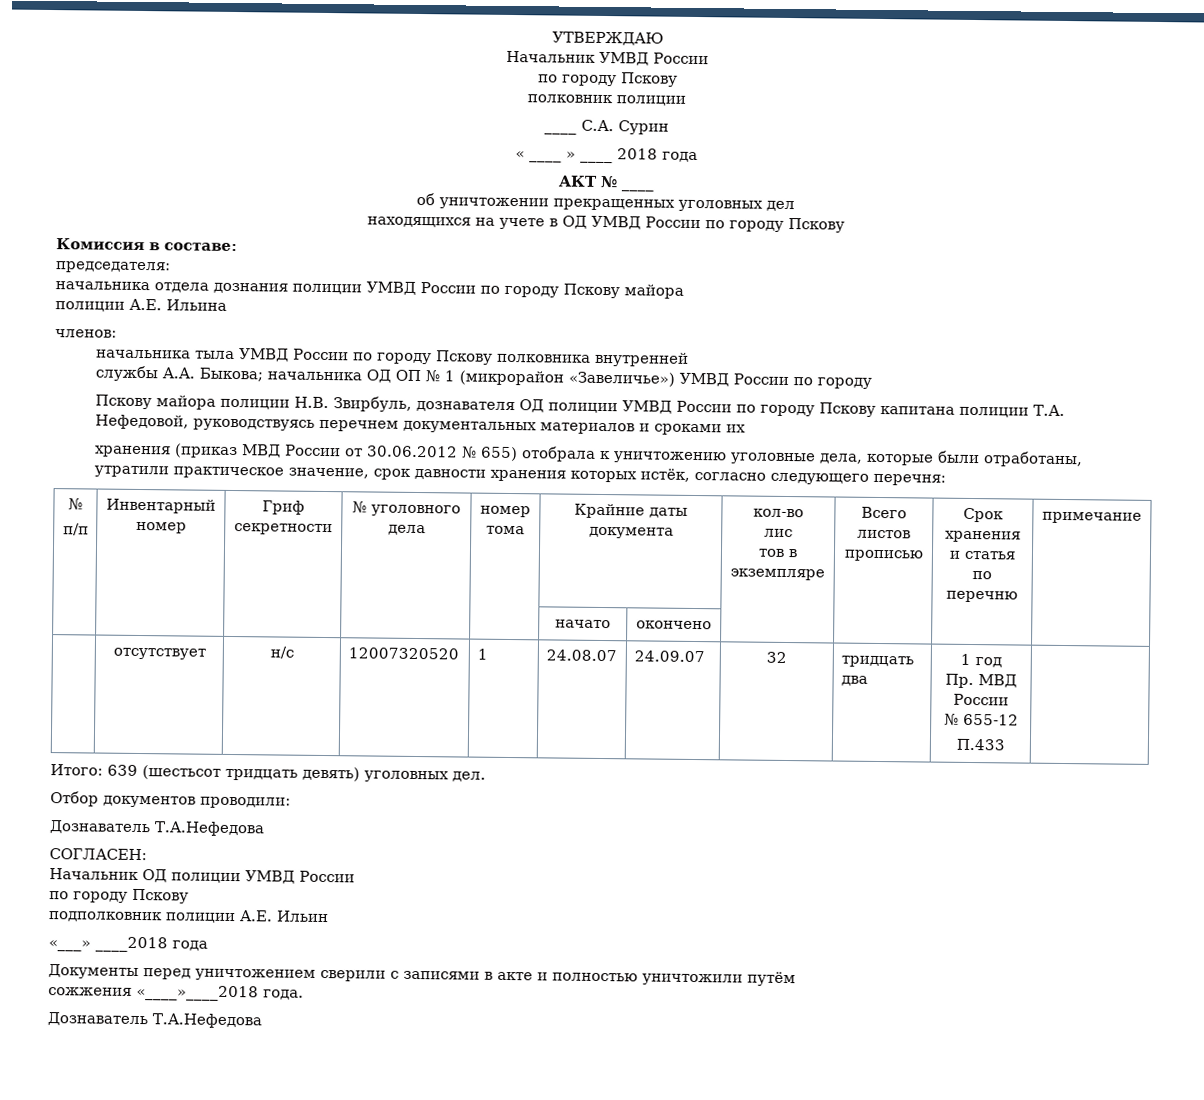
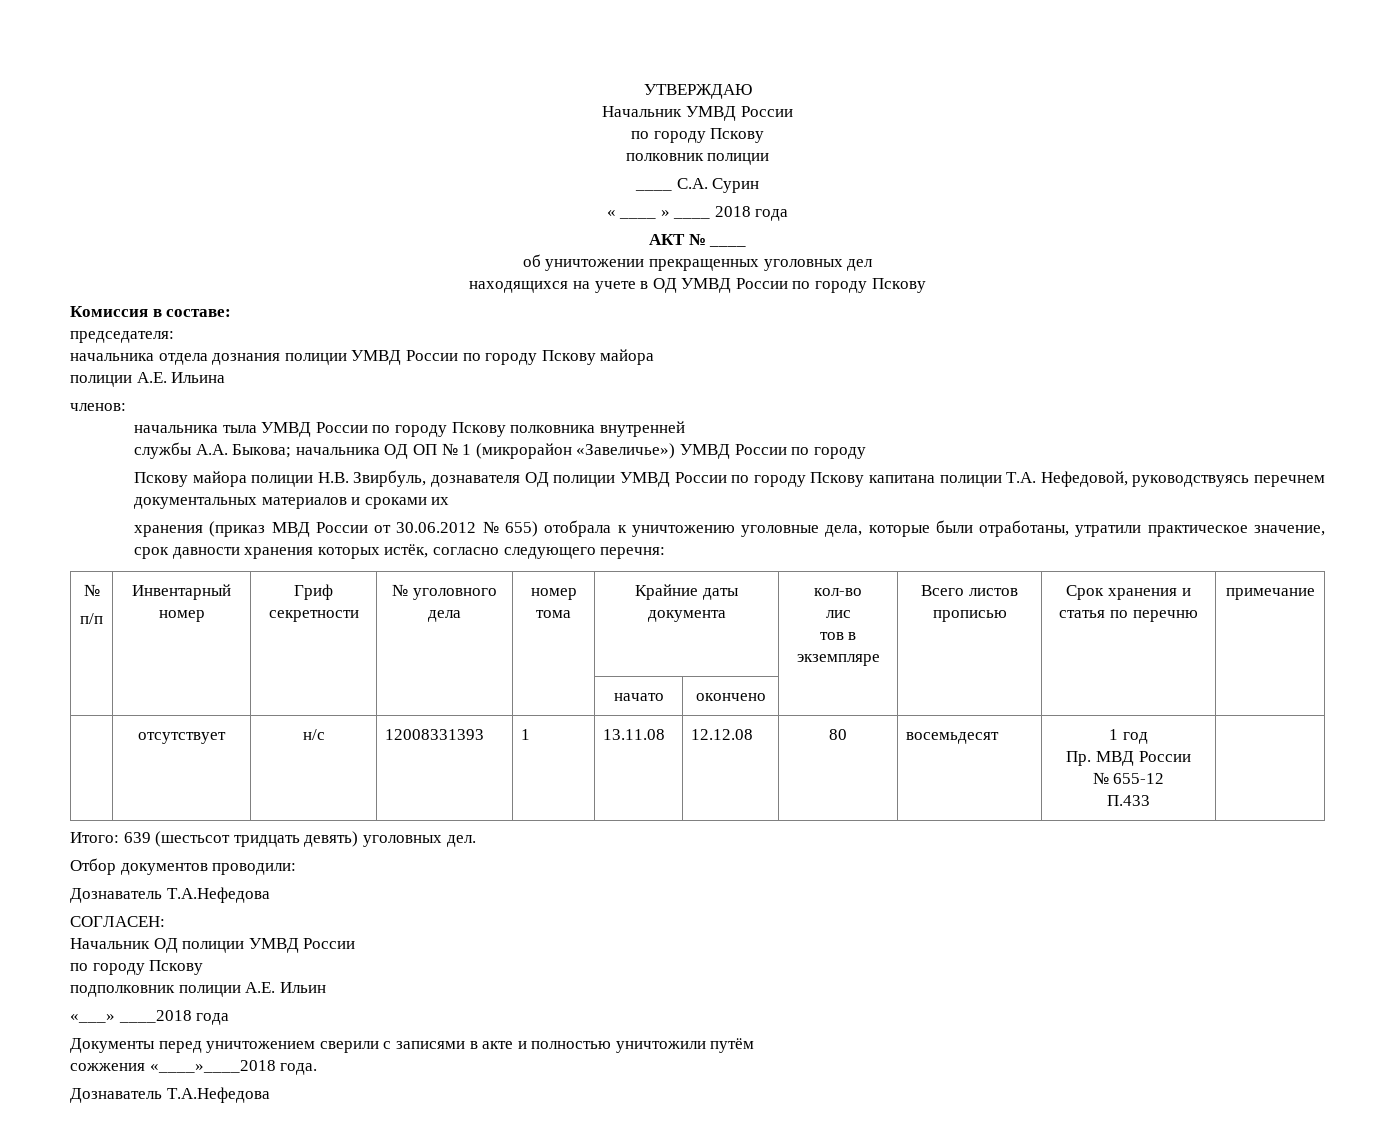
[347,647,459,660] [476,648,488,660] [545,649,617,662] [633,650,705,663] [766,651,787,664] [840,655,914,668] [840,675,868,686] 12007320520 | 1 | 24.08.07 | 24.09.07 | 32 | тридцать два -> [385,729,485,740] [521,729,531,740] [603,729,666,740] [691,729,754,740] [829,729,847,740] [906,732,1000,744] 12008331393 | 1 | 13.11.08 | 12.12.08 | 80 | восемьдесят

